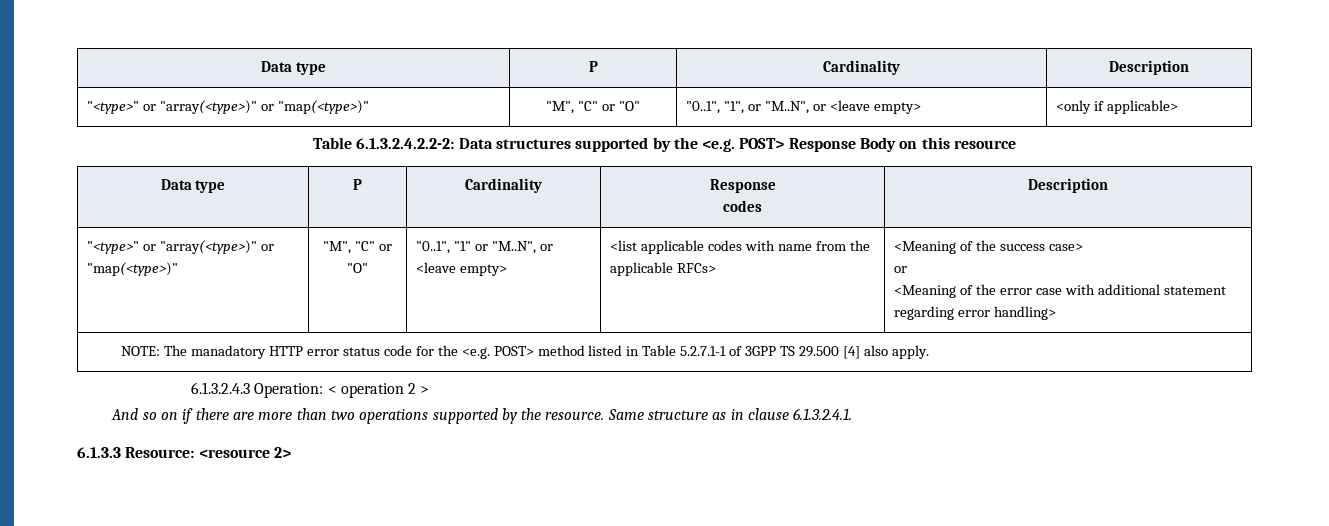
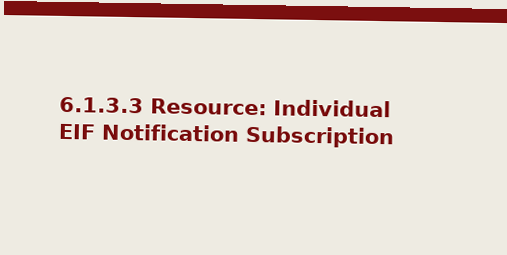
[261,61,326,75] [588,61,598,72] [823,60,900,75] [1109,60,1189,75] [87,100,369,114] [546,101,640,114] [686,100,921,114] [1056,100,1179,114] [312,137,1017,152] [160,179,226,193] [353,179,362,190] [465,178,542,193] [709,179,776,193] [723,200,762,212] [1028,178,1108,193] [87,240,275,254] [87,262,179,276] [323,241,392,254] [347,263,368,273] [416,241,553,254] [416,262,508,276] [610,240,870,254] [610,262,717,276] [894,240,1083,254] [894,266,908,273] [894,284,1226,298] [894,306,1057,320] [121,345,929,359] [190,382,430,398] [111,408,853,424] [77,447,291,458] Data type | P | Cardinality | Description // "<type>" or "array(<type>)" or "map(<type>)" | "M", "C" or "O" | "0..1", "1", or "M..N", or <leave empty> | <only if applicable> // Table 6.1.3.2.4.2.2-2: Data structures supported by the <e.g. POST> Response Body on this resource // Data type | P | Cardinality | Response // codes | Description // "<type>" or "array(<type>)" or "map(<type>)" | "M", "C" or "O" | "0..1", "1" or "M..N", or <leave empty> | <list applicable codes with name from the applicable RFCs> | <Meaning of the success case> // or // <Meaning of the error case with additional statement regarding error handling> // NOTE: The manadatory HTTP error status code for the <e.g. POST> method listed in Table 5.2.7.1-1 of 3GPP TS 29.500 [4] also apply. // 6.1.3.2.4.3 Operation: < operation 2 > // And so on if there are more than two operations supported by the resource. Same structure as in clause 6.1.3.2.4.1. // 6.1.3.3 Resource: <resource 2> -> [59,96,391,118] [58,123,395,149] 6.1.3.3 Resource: Individual EIF Notification Subscription

